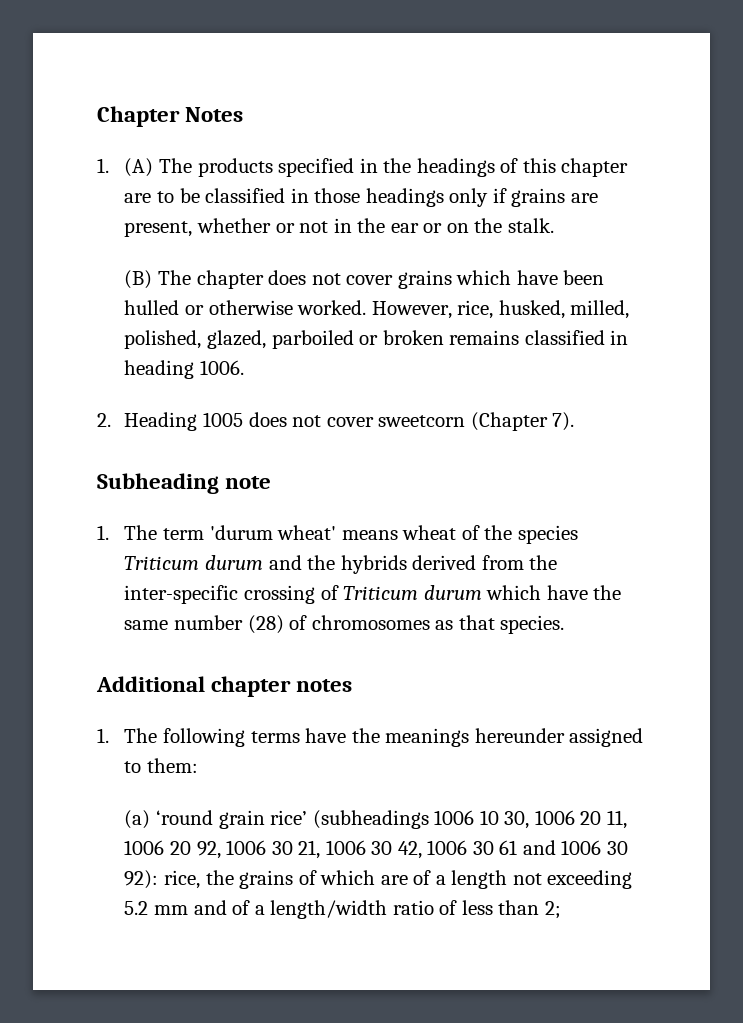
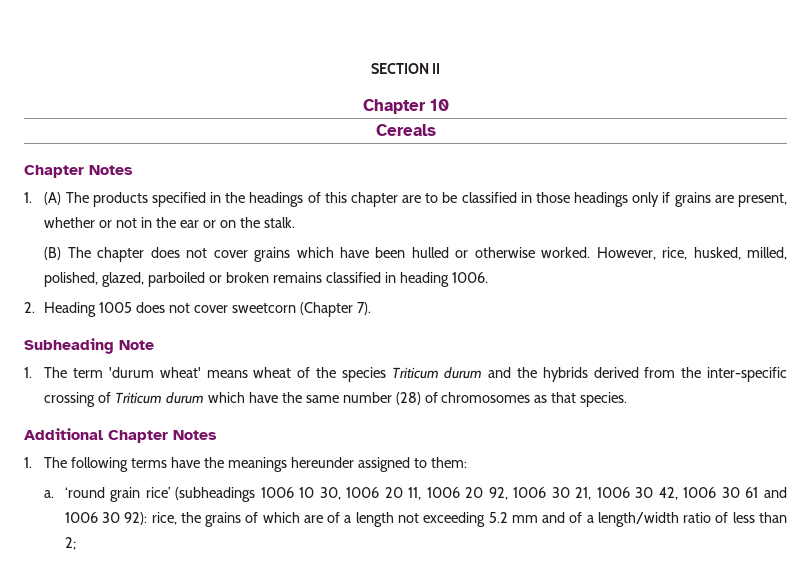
(97, 116) none -> [370,63,441,74] [362,99,449,114] [375,124,436,136] SECTION II // Chapter 10 // Cereals //
[225,476,272,489] note -> [119,340,154,350] Note
[211,676,353,697] chapter notes -> [108,430,217,443] Chapter Notes
[124,810,151,829] (a) -> [44,490,55,498] a.

